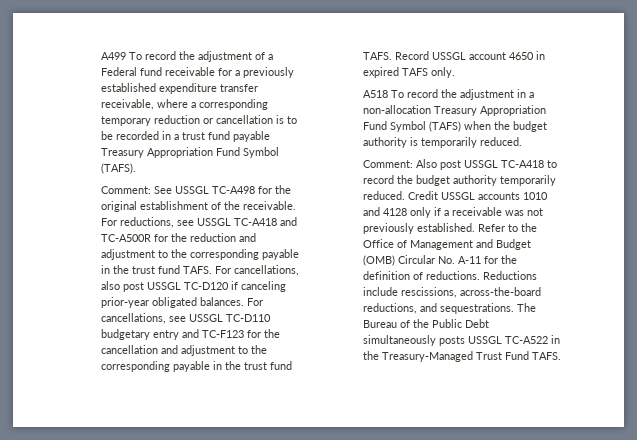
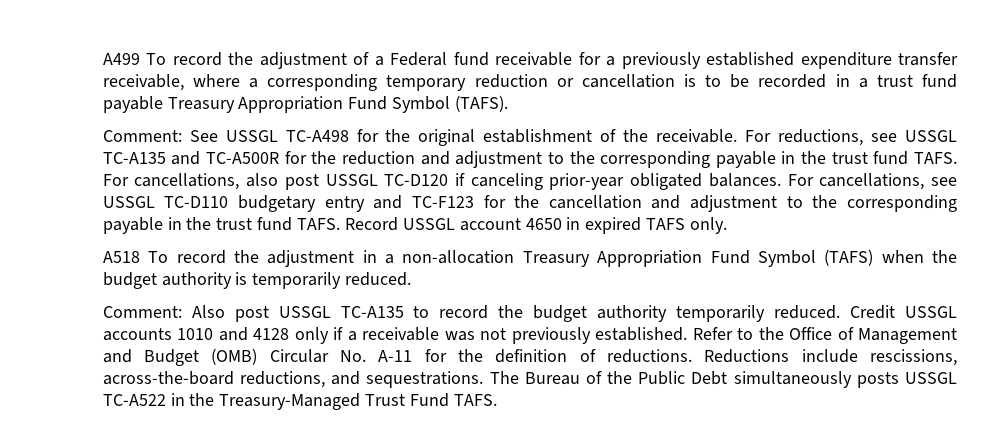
[234,218,278,226] TC-A418 -> [102,152,166,164] TC-A135
[501,160,545,168] TC-A418 -> [340,306,404,318] TC-A135

